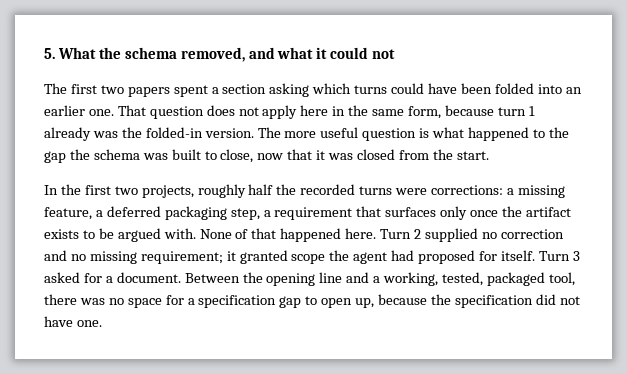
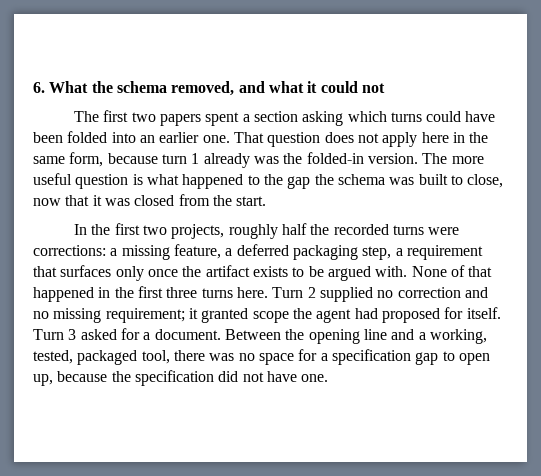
[44,48,55,59] 5. -> [33,82,45,93] 6.
(342, 235) none -> [98,286,233,298] in the first three turns

